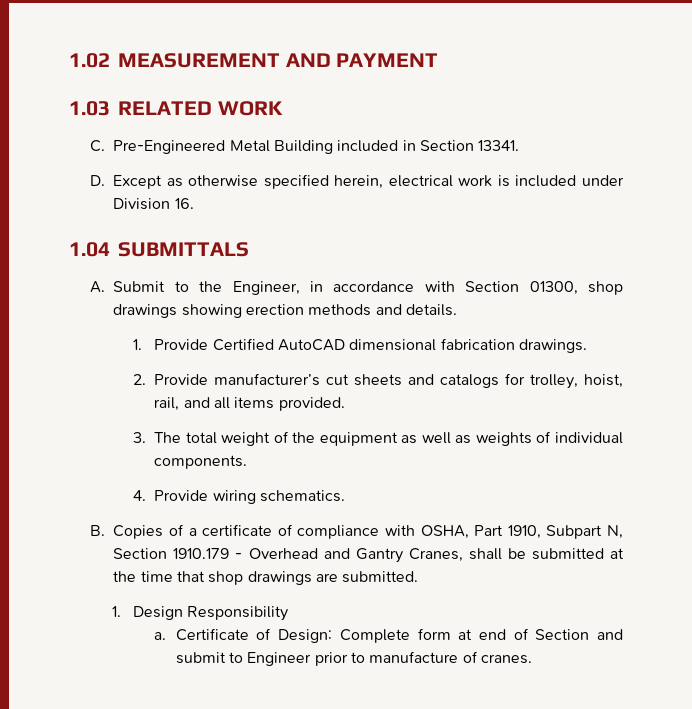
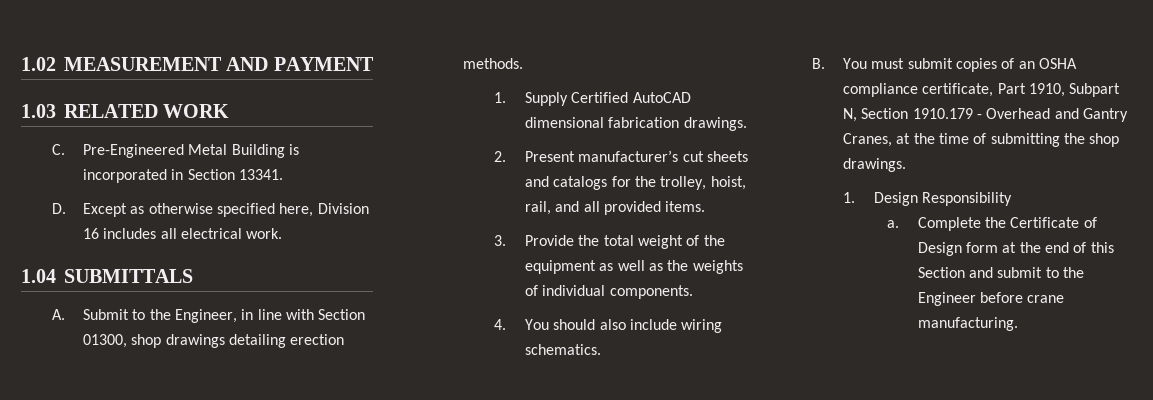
[337,140,399,152] included -> [288,144,299,155] [83,169,168,183] is incorporated
[334,175,624,189] [113,198,194,210] herein, electrical work is included under Division 16. -> [279,203,369,217] [83,228,283,239] here, Division 16 includes all electrical work.
[333,281,415,292] accordance -> [257,309,282,320] line
[181,304,457,318] [133,339,209,350] showing erection methods and details. // 1. Provide -> [228,334,345,348] [463,58,524,69] [494,92,569,106] detailing erection methods. // 1. Supply
[154,374,209,385] Provide -> [525,151,576,162] Present
(526, 379) none -> [635,176,657,187] the
[234,397,345,411] items provided. -> [604,201,706,215] provided items.
[154,432,182,443] The -> [525,235,600,246] Provide the
(472, 439) none -> [667,260,689,271] the
[154,490,209,501] Provide -> [525,319,678,330] You should also include
[113,524,469,539] Copies of a certificate of compliance with OSHA, -> [843,58,1077,72] [843,83,994,97] You must submit copies of an OSHA compliance certificate,
[468,548,624,560] [113,571,419,585] shall be submitted at the time that shop drawings are submitted. -> [896,133,1120,147] [843,158,907,172] at the time of submitting the shop drawings.
[175,628,410,643] Certificate of Design: Complete -> [917,217,1097,231] [917,242,962,256] Complete the Certificate of Design
(473, 634) none -> [1019,242,1041,253] the
(529, 634) none -> [1090,242,1114,253] this
[247,651,532,666] Engineer prior to manufacture of cranes. -> [1062,267,1084,278] [917,292,1065,306] [917,317,1018,331] the Engineer before crane manufacturing.

